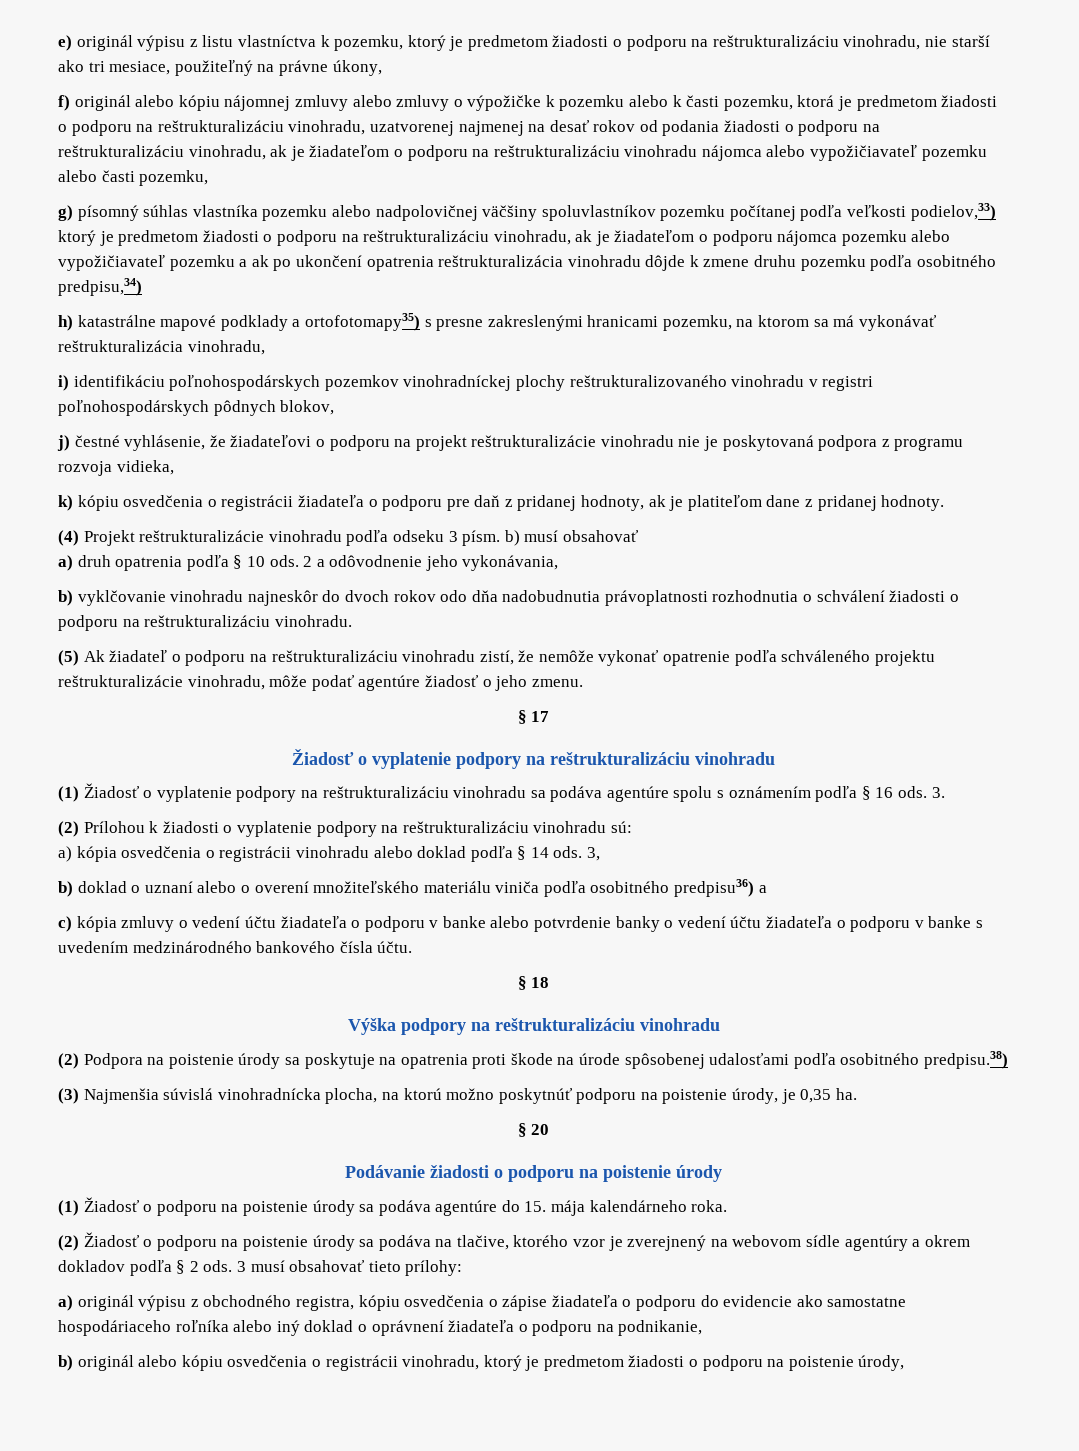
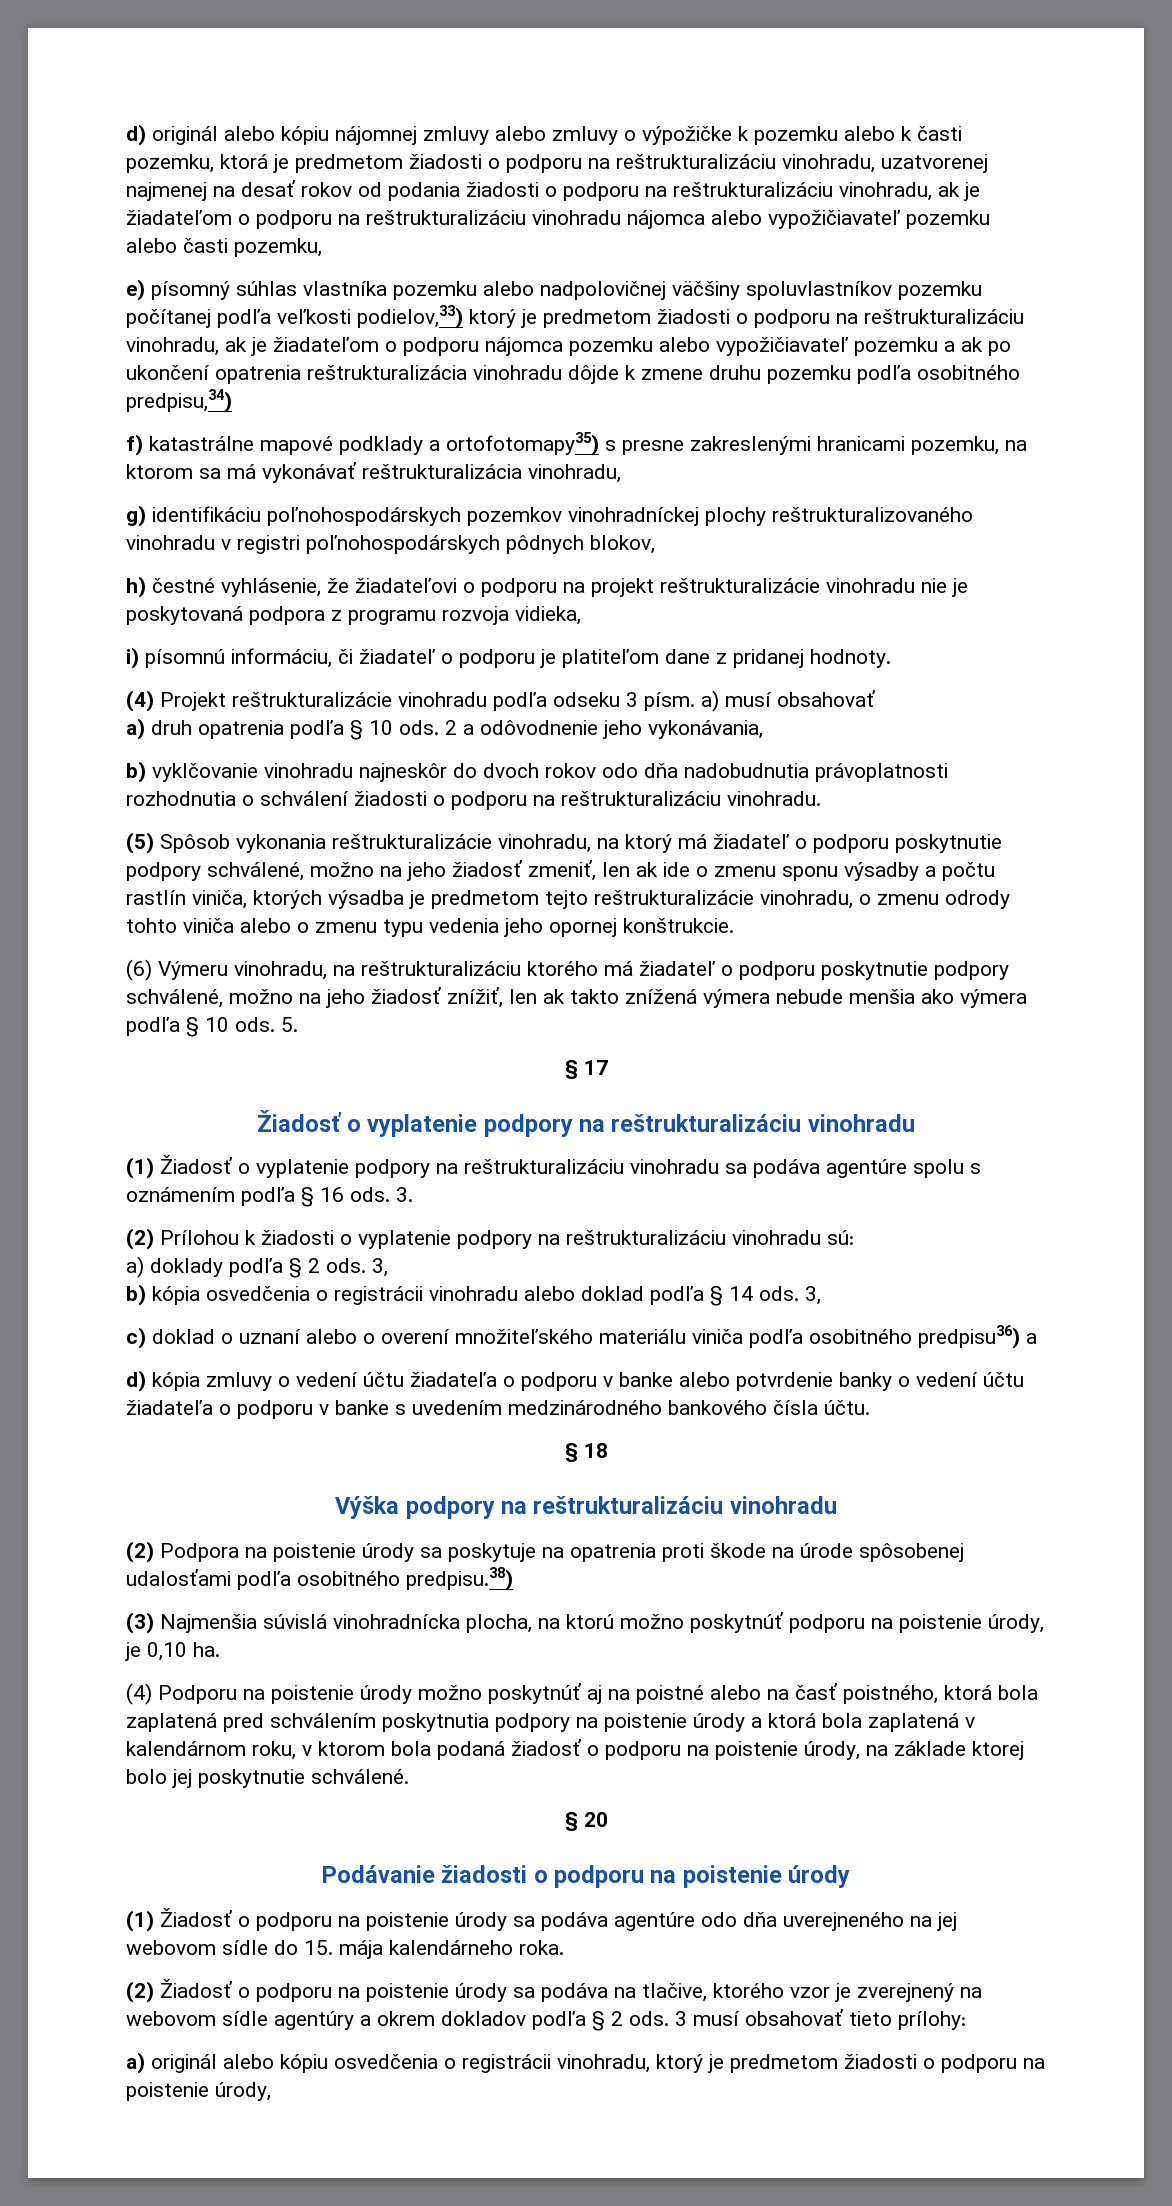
[58,35,990,51] [58,60,382,76] [58,95,70,111] e) originál výpisu z listu vlastníctva k pozemku, ktorý je predmetom žiadosti o podporu na reštrukturalizáciu vinohradu, nie starší ako tri mesiace, použiteľný na právne úkony, // f) -> [126,124,146,146] d)
[58,205,73,221] g) -> [126,279,145,301] e)
[58,315,73,331] h) -> [126,434,143,456] f)
[58,375,69,391] i) -> [126,505,146,527] g)
[57,435,70,451] j) -> [126,576,146,598] h)
[58,495,666,511] k) kópiu osvedčenia o registrácii žiadateľa o podporu pre daň z pridanej hodnoty, ak -> [126,647,535,669] i) písomnú informáciu, či žiadateľ o podporu
[504,530,520,546] b) -> [701,690,719,712] a)
[83,650,935,666] [58,675,583,691] Ak žiadateľ o podporu na reštrukturalizáciu vinohradu zistí, že nemôže vykonať opatrenie podľa schváleného projektu reštrukturalizácie vinohradu, môže podať agentúre žiadosť o jeho zmenu. -> [160,834,1002,853] [126,860,995,881] [126,890,1010,909] [126,918,734,937] [126,959,1009,981] [126,987,1027,1008] [126,1017,298,1037] Spôsob vykonania reštrukturalizácie vinohradu, na ktorý má žiadateľ o podporu poskytnutie podpory schválené, možno na jeho žiadosť zmeniť, len ak ide o zmenu sponu výsadby a počtu rastlín viniča, ktorých výsadba je predmetom tejto reštrukturalizácie vinohradu, o zmenu odrody tohto viniča alebo o zmenu typu vedenia jeho opornej konštrukcie. // (6) Výmeru vinohradu, na reštrukturalizáciu ktorého má žiadateľ o podporu poskytnutie podpory schválené, možno na jeho žiadosť znížiť, len ak takto znížená výmera nebude menšia ako výmera podľa § 10 ods. 5.
(72, 854) none -> [150,1258,388,1278] [126,1284,146,1306] doklady podľa § 2 ods. 3, // b)
[58,881,73,897] b) -> [126,1327,146,1349] c)
[58,916,72,932] c) -> [126,1370,146,1392] d)
[800,1089,832,1103] 0,35 -> [147,1642,187,1661] 0,10
(857, 1094) none -> [126,1683,1038,1705] [126,1713,975,1732] [126,1739,1024,1760] [126,1769,409,1788] // (4) Podporu na poistenie úrody možno poskytnúť aj na poistné alebo na časť poistného, ktorá bola zaplatená pred schválením poskytnutia podpory na poistenie úrody a ktorá bola zaplatená v kalendárnom roku, v ktorom bola podaná žiadosť o podporu na poistenie úrody, na základe ktorej bolo jej poskytnutie schválené.
(498, 1208) none -> [701,1912,957,1931] [126,1940,268,1955] odo dňa uverejneného na jej webovom sídle
[138,1295,907,1311] [58,1320,703,1336] [58,1355,134,1371] výpisu z obchodného registra, kópiu osvedčenia o zápise žiadateľa o podporu do evidencie ako samostatne hospodáriaceho roľníka alebo iný doklad o oprávnení žiadateľa o podporu na podnikanie, // b) originál -> (217, 2063) none

